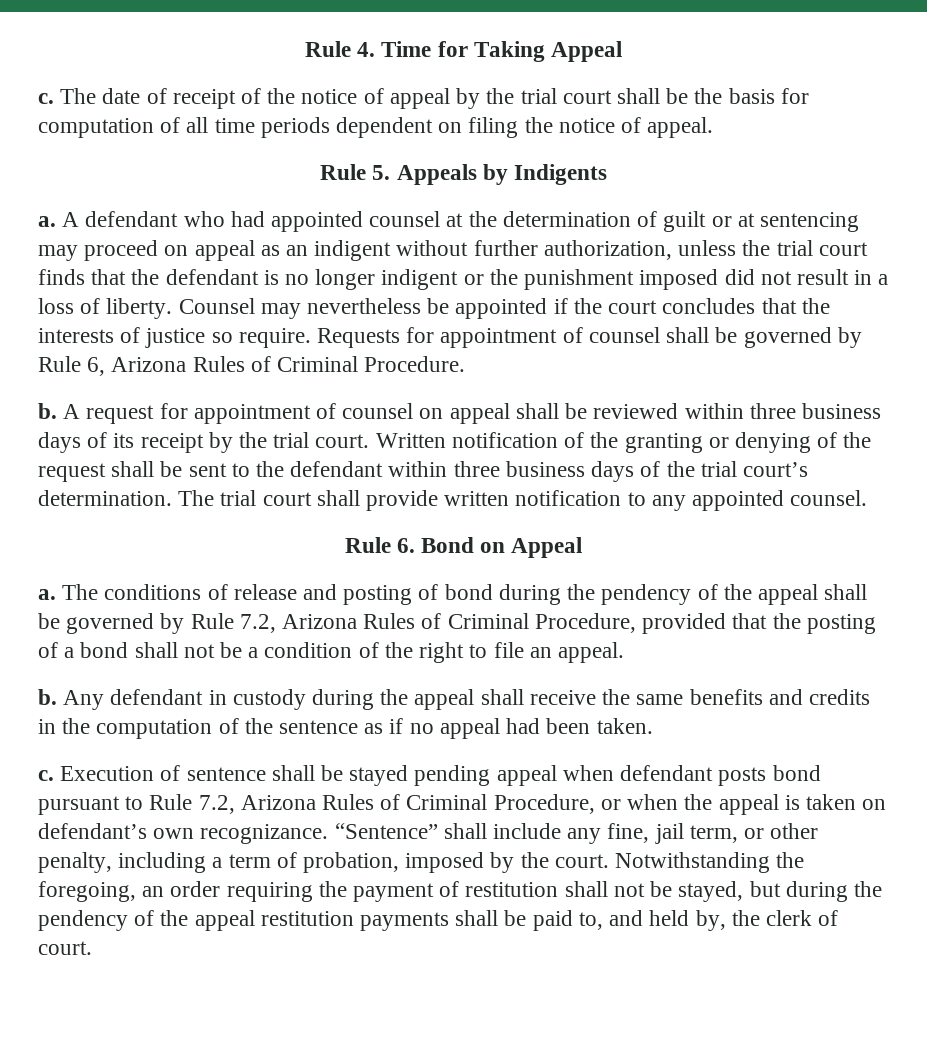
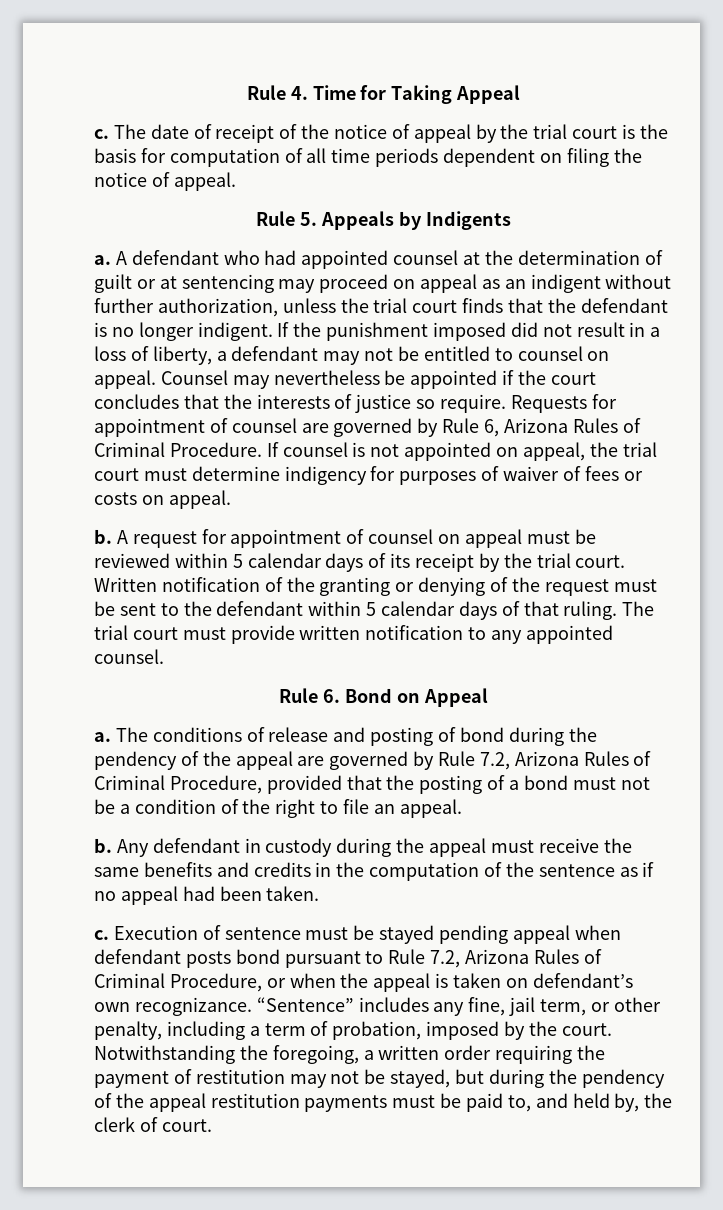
[616,88,689,104] shall be -> [622,124,636,139] is
[381,269,484,290] indigent or -> [197,322,290,341] indigent. If
[106,298,173,319] liberty. -> [152,346,610,365] [94,370,156,389] liberty, a defendant may not be entitled to counsel on appeal.
[666,327,738,343] shall be -> [301,423,329,433] are
(466, 364) none -> [266,442,657,461] [94,466,643,485] [94,490,231,509] If counsel is not appointed on appeal, the trial court must determine indigency for purposes of waiver of fees or costs on appeal.
[515,403,559,419] shall -> [526,531,570,544] must
[749,403,881,419] three business -> [232,553,322,568] 5 calendar
[111,461,155,477] shall -> [613,579,657,592] must
[453,461,808,482] [38,490,172,506] three business days of the trial court’s determination. -> [366,601,618,620] 5 calendar days of that ruling.
[316,490,360,506] shall -> [182,627,226,640] must
[824,584,868,600] [38,613,60,629] shall be -> [297,756,325,766] are
[134,642,178,658] shall -> [572,777,616,790] must
[480,689,524,705] shall -> [490,840,534,853] must
[271,765,315,781] shall -> [305,927,349,940] must
[443,823,562,839] shall include -> [358,997,429,1012] includes
[142,886,165,897] an -> [363,1045,440,1060] a written
[564,881,608,897] shall -> [289,1074,327,1088] may
[455,910,499,926] shall -> [392,1095,436,1108] must

